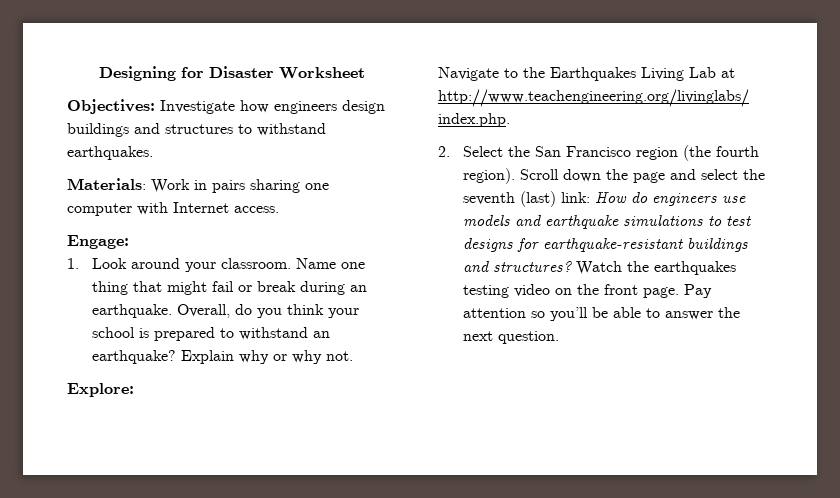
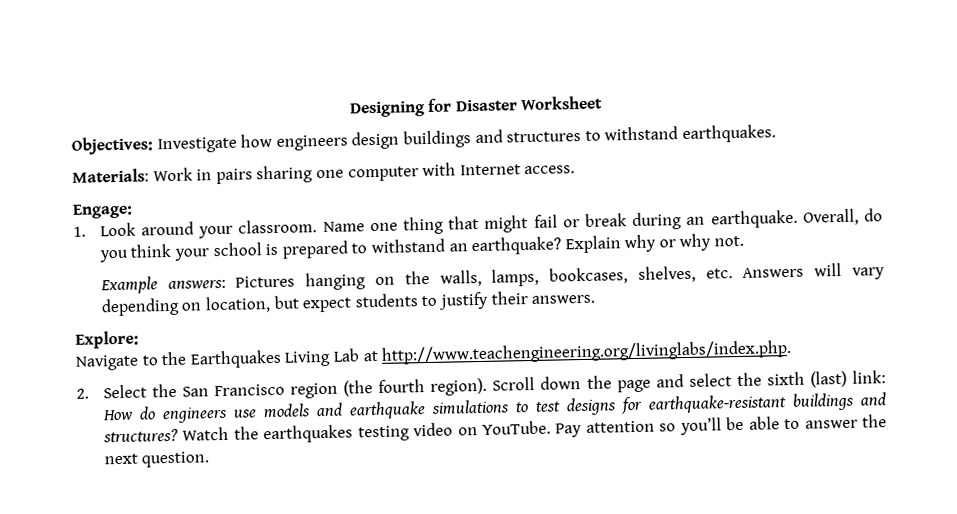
(353, 356) none -> [99,262,885,295] [100,291,596,317] // Example answers: Pictures hanging on the walls, lamps, bookcases, shelves, etc. Answers will vary depending on location, but expect students to justify their answers.
[462,192,515,205] seventh -> [766,371,805,386] sixth
[576,284,679,298] the front page. -> [481,420,551,435] YouTube.

